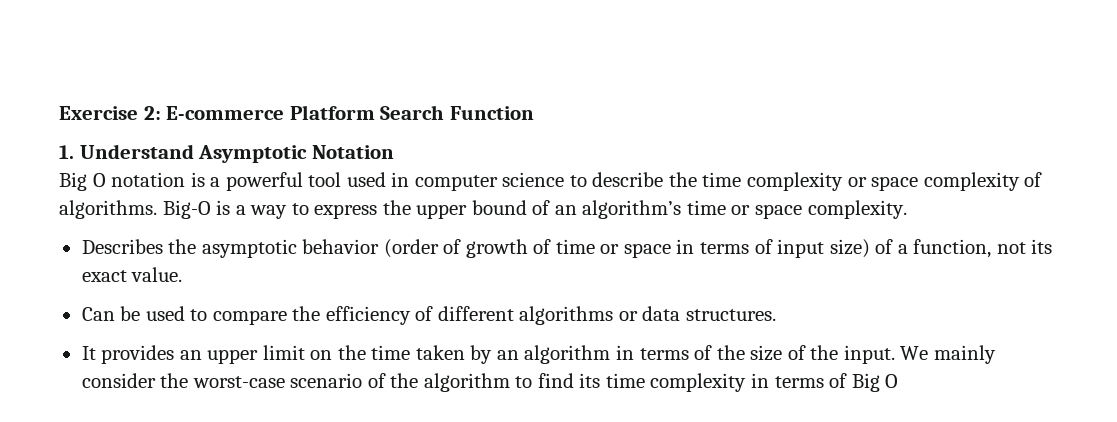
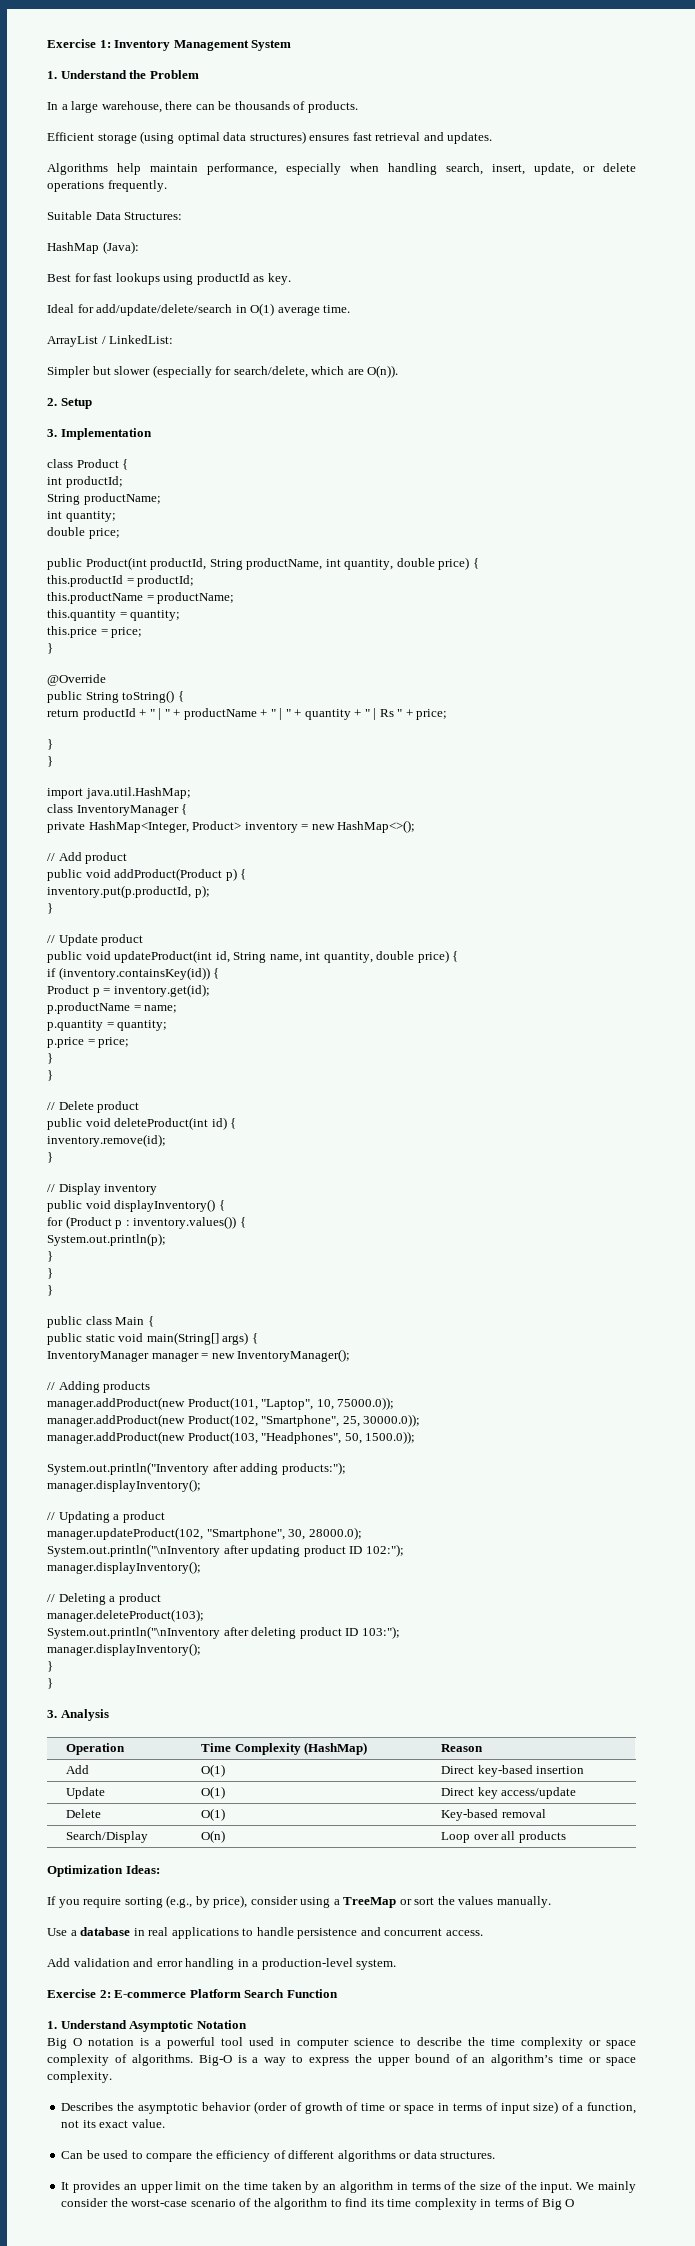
[59,106,138,120] Exercise -> [47,39,292,51] [47,70,199,79] [47,101,358,113] [47,131,493,144] [47,163,636,175] [47,180,167,192] [47,211,183,220] [47,241,139,254] [47,273,291,285] [47,303,351,316] [47,335,174,347] [47,365,399,378] [47,398,92,409] [47,428,152,440] [47,459,129,470] [47,476,123,488] [47,493,161,505] [47,511,116,522] [47,527,120,539] [47,557,479,570] [47,575,195,587] [47,592,235,604] [47,609,181,621] [47,626,143,638] [47,643,53,654] [47,674,106,686] [47,690,184,703] [47,708,448,720] [47,739,53,750] [47,756,53,767] [47,787,191,799] [47,804,188,816] [47,820,416,833] [47,852,128,864] [47,868,247,881] [47,885,210,898] [47,903,53,914] [47,934,144,946] [47,950,459,963] [47,967,220,980] [47,984,210,997] [47,1002,178,1014] [47,1020,168,1031] [47,1037,130,1048] [47,1053,53,1064] [47,1070,53,1081] [47,1101,140,1113] [47,1117,237,1130] [47,1134,166,1147] [47,1152,53,1163] [47,1183,158,1195] [47,1199,225,1212] [47,1216,246,1229] [47,1233,166,1246] [47,1251,53,1262] [47,1268,53,1279] [47,1285,53,1296] [47,1316,154,1328] [47,1332,258,1345] [47,1349,351,1362] [47,1381,151,1393] [47,1397,395,1410] [47,1414,421,1427] [47,1431,416,1444] [47,1462,346,1475] [47,1479,201,1492] [47,1511,165,1523] [47,1527,362,1540] [47,1544,404,1557] [47,1561,201,1574] [47,1593,161,1605] [47,1609,204,1622] [47,1626,400,1639] [47,1643,201,1656] [47,1661,53,1672] [47,1678,53,1689] [47,1709,109,1721] [66,1743,126,1755] [201,1742,368,1755] [441,1744,484,1752] [66,1765,90,1774] [201,1764,226,1777] [441,1765,585,1777] [66,1787,106,1799] [201,1786,226,1799] [441,1787,577,1799] [66,1809,102,1818] [201,1808,226,1821] [441,1809,546,1821] [66,1831,149,1843] [201,1830,226,1843] [441,1831,566,1843] [47,1865,160,1877] [47,1895,551,1908] [47,1927,483,1939] [47,1958,397,1970] [47,1989,96,1998] Exercise 1: Inventory Management System // 1. Understand the Problem // In a large warehouse, there can be thousands of products. // Efficient storage (using optimal data structures) ensures fast retrieval and updates. // Algorithms help maintain performance, especially when handling search, insert, update, or delete operations frequently. // Suitable Data Structures: // HashMap (Java): // Best for fast lookups using productId as key. // Ideal for add/update/delete/search in O(1) average time. // ArrayList / LinkedList: // Simpler but slower (especially for search/delete, which are O(n)). // 2. Setup // 3. Implementation // class Product { // int productId; // String productName; // int quantity; // double price; // public Product(int productId, String productName, int quantity, double price) { // this.productId = productId; // this.productName = productName; // this.quantity = quantity; // this.price = price; // } // @Override // public String toString() { // return productId + " | " + productName + " | " + quantity + " | Rs " + price; // } // } // import java.util.HashMap; // class InventoryManager { // private HashMap<Integer, Product> inventory = new HashMap<>(); // // Add product // public void addProduct(Product p) { // inventory.put(p.productId, p); // } // // Update product // public void updateProduct(int id, String name, int quantity, double price) { // if (inventory.containsKey(id)) { // Product p = inventory.get(id); // p.productName = name; // p.quantity = quantity; // p.price = price; // } // } // // Delete product // public void deleteProduct(int id) { // inventory.remove(id); // } // // Display inventory // public void displayInventory() { // for (Product p : inventory.values()) { // System.out.println(p); // } // } // } // public class Main { // public static void main(String[] args) { // InventoryManager manager = new InventoryManager(); // // Adding products // manager.addProduct(new Product(101, "Laptop", 10, 75000.0)); // manager.addProduct(new Product(102, "Smartphone", 25, 30000.0)); // manager.addProduct(new Product(103, "Headphones", 50, 1500.0)); // System.out.println("Inventory after adding products:"); // manager.displayInventory(); // // Updating a product // manager.updateProduct(102, "Smartphone", 30, 28000.0); // System.out.println("\nInventory after updating product ID 102:"); // manager.displayInventory(); // // Deleting a product // manager.deleteProduct(103); // System.out.println("\nInventory after deleting product ID 103:"); // manager.displayInventory(); // } // } // 3. Analysis // Operation | Time Complexity (HashMap) | Reason // Add | O(1) | Direct key-based insertion // Update | O(1) | Direct key access/update // Delete | O(1) | Key-based removal // Search/Display | O(n) | Loop over all products // Optimization Ideas: // If you require sorting (e.g., by price), consider using a TreeMap or sort the values manually. // Use a database in real applications to handle persistence and concurrent access. // Add validation and error handling in a production-level system. // Exercise

